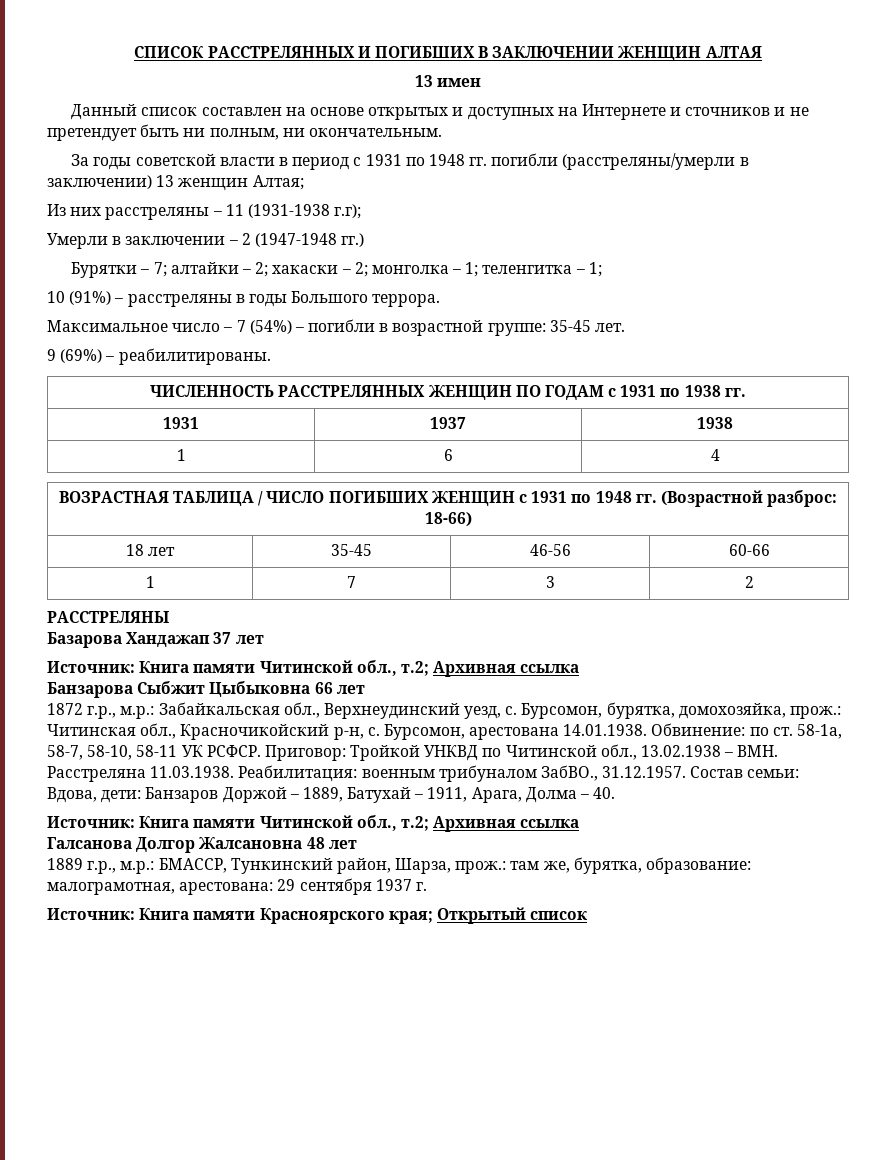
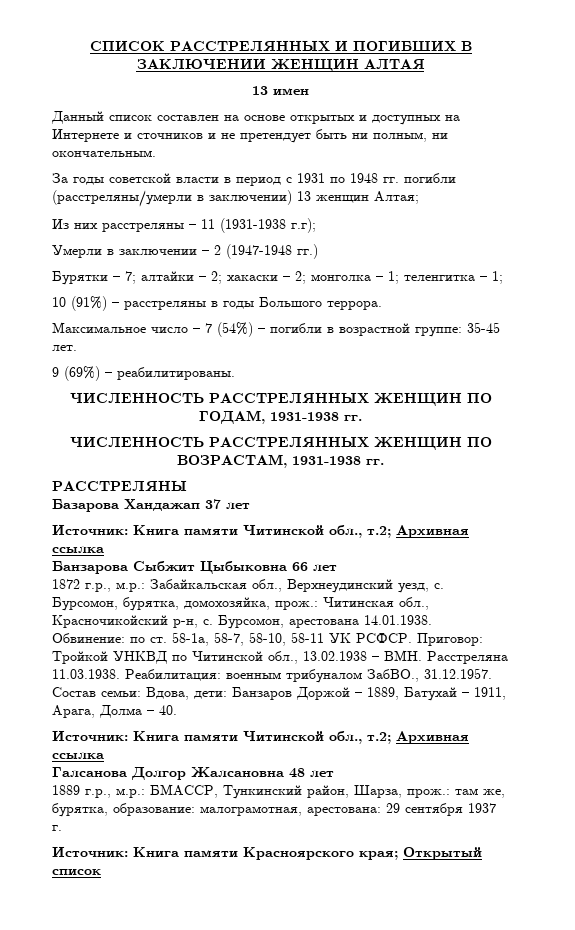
[150,385,746,400] [163,417,199,429] [430,417,467,429] [697,417,733,429] [176,449,186,461] [443,449,453,461] [710,449,720,461] [58,490,838,507] [424,512,472,527] [125,544,176,556] [331,544,373,556] [529,544,571,556] [728,544,770,556] [145,576,155,588] [347,576,357,588] [545,576,555,588] [744,576,754,588] // ЧИСЛЕННОСТЬ РАССТРЕЛЯННЫХ ЖЕНЩИН ПО ГОДАМ с 1931 по 1938 гг. // 1931 | 1937 | 1938 // 1 | 6 | 4 // ВОЗРАСТНАЯ ТАБЛИЦА / ЧИСЛО ПОГИБШИХ ЖЕНЩИН с 1931 по 1948 гг. (Возрастной разброс: 18-66) // 18 лет | 35-45 | 46-56 | 60-66 // 1 | 7 | 3 | 2 -> [69,392,492,406] [199,410,362,424] [69,436,492,450] [177,454,384,468] // ЧИСЛЕННОСТЬ РАССТРЕЛЯННЫХ ЖЕНЩИН ПО ГОДАМ, 1931-1938 гг. // ЧИСЛЕННОСТЬ РАССТРЕЛЯННЫХ ЖЕНЩИН ПО ВОЗРАСТАМ, 1931-1938 гг.

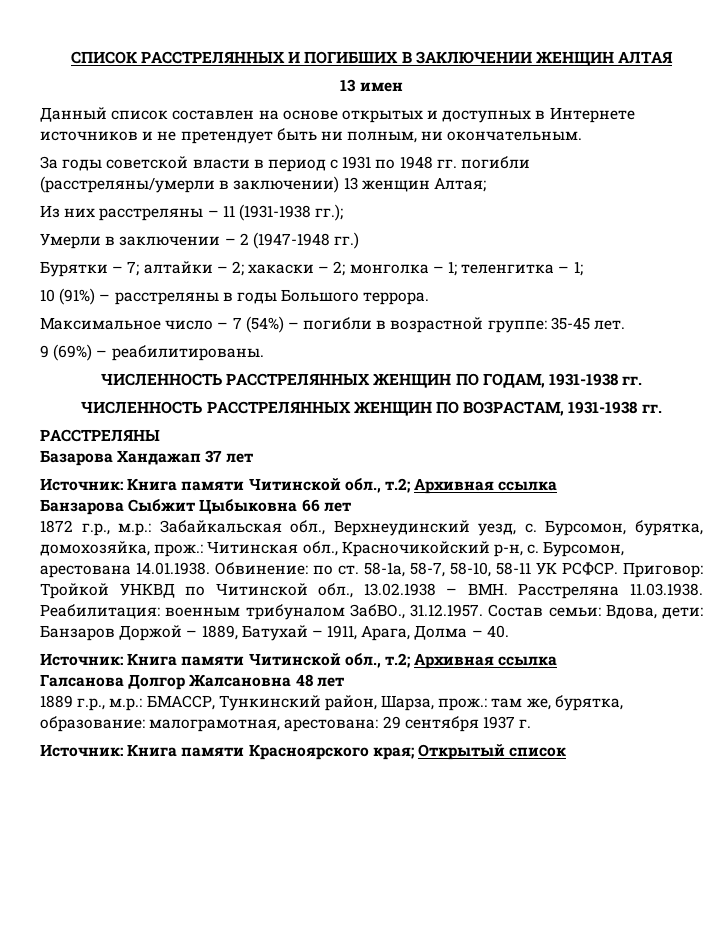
[445,115,460,121] [52,129,203,142] на Интернете и сточников -> [535,107,635,123] [40,131,138,141] в Интернете источников
[291,218,316,233] г.г); -> [315,204,344,221] гг.);

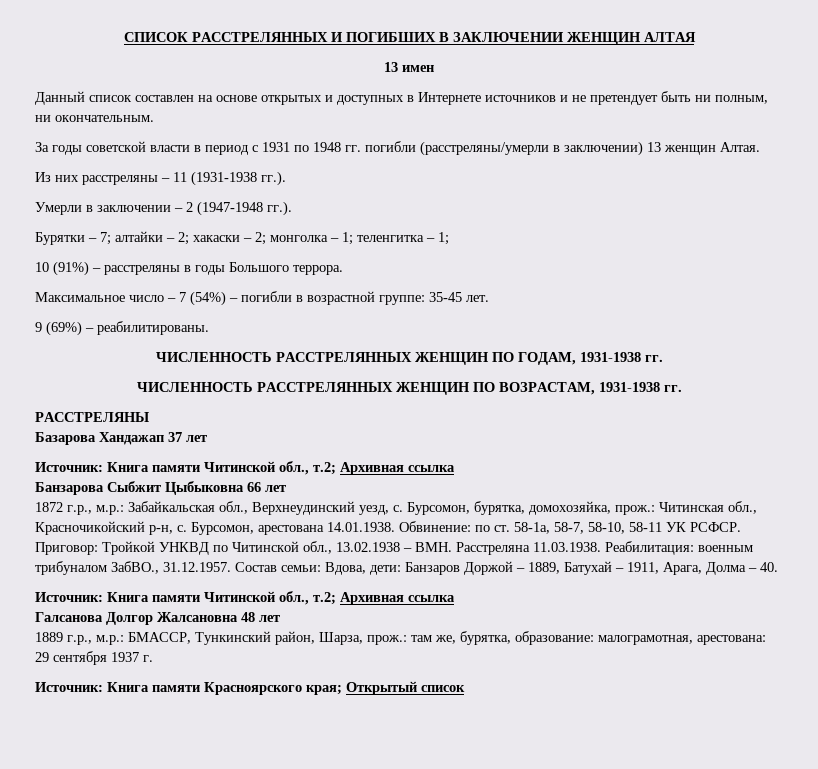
[433,177,486,192] Алтая; -> [720,142,760,152] Алтая.
[315,204,344,221] гг.); -> [261,171,286,186] гг.).
[334,232,360,249] гг.) -> [267,201,292,216] гг.).

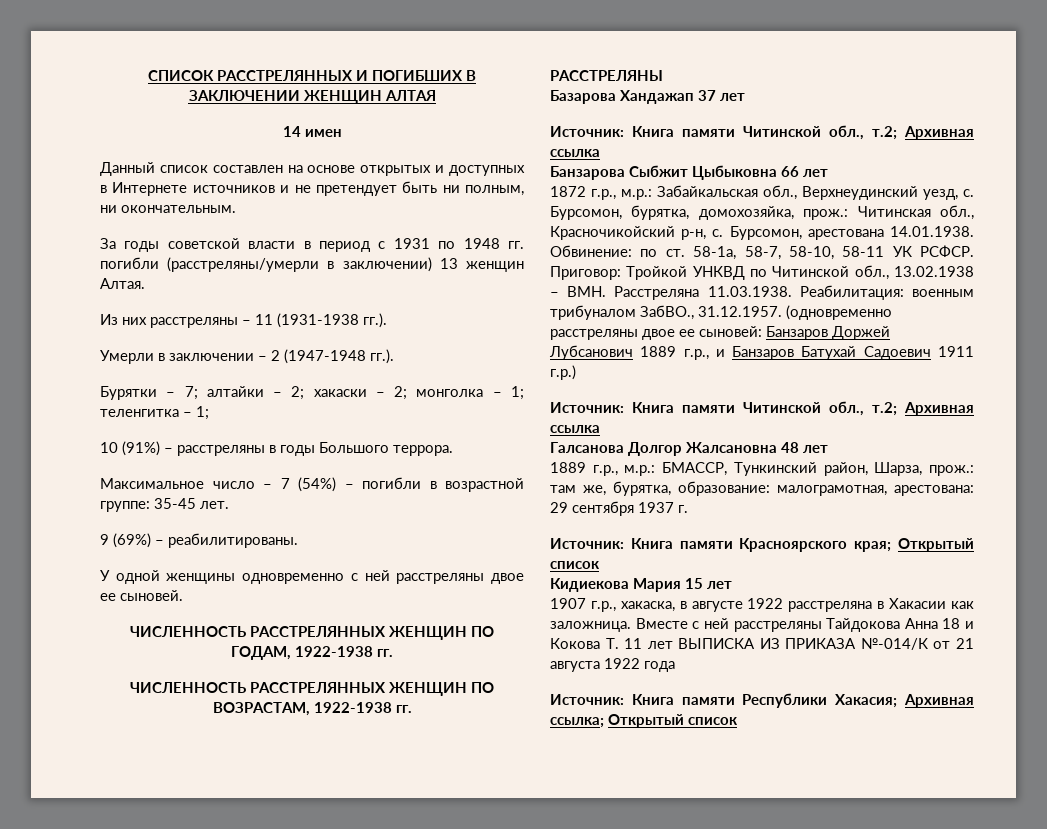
[384,62,398,72] 13 -> [282,126,301,137] 14
(209, 328) none -> [100,570,524,584] [100,590,183,601] // У одной женщины одновременно с ней расстреляны двое ее сыновей.
[579,352,641,362] 1931-1938 -> [295,646,373,657] 1922-1938
[598,382,660,392] 1931-1938 -> [313,702,392,713] 1922-1938
[235,561,778,575] Состав семьи: Вдова, дети: Банзаров Доржой – 1889, Батухай – 1911, Арага, Долма – 40. -> [786,305,892,320] [550,326,890,340] [549,345,974,360] [550,365,576,380] (одновременно расстреляны двое ее сыновей: Банзаров Доржей Лубсанович 1889 г.р., и Банзаров Батухай Садоевич 1911 г.р.)
(465, 688) none -> [550,578,732,592] [550,598,974,612] [550,618,974,632] [550,638,974,650] [550,658,675,672] [550,693,974,708] [550,714,738,728] // Кидиекова Мария 15 лет // 1907 г.р., хакаска, в августе 1922 расстреляна в Хакасии как заложница. Вместе с ней расстреляны Тайдокова Анна 18 и Кокова Т. 11 лет ВЫПИСКА ИЗ ПРИКАЗА №-014/К от 21 августа 1922 года // Источник: Книга памяти Республики Хакасия; Архивная ссылка; Открытый список

